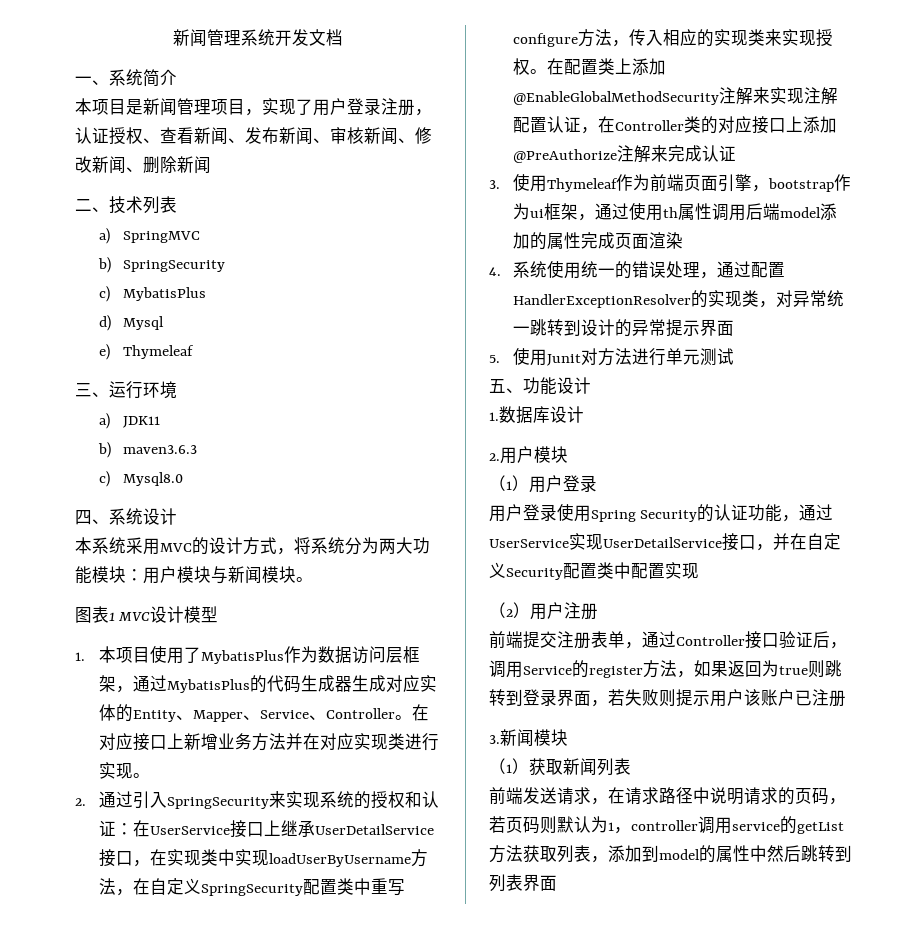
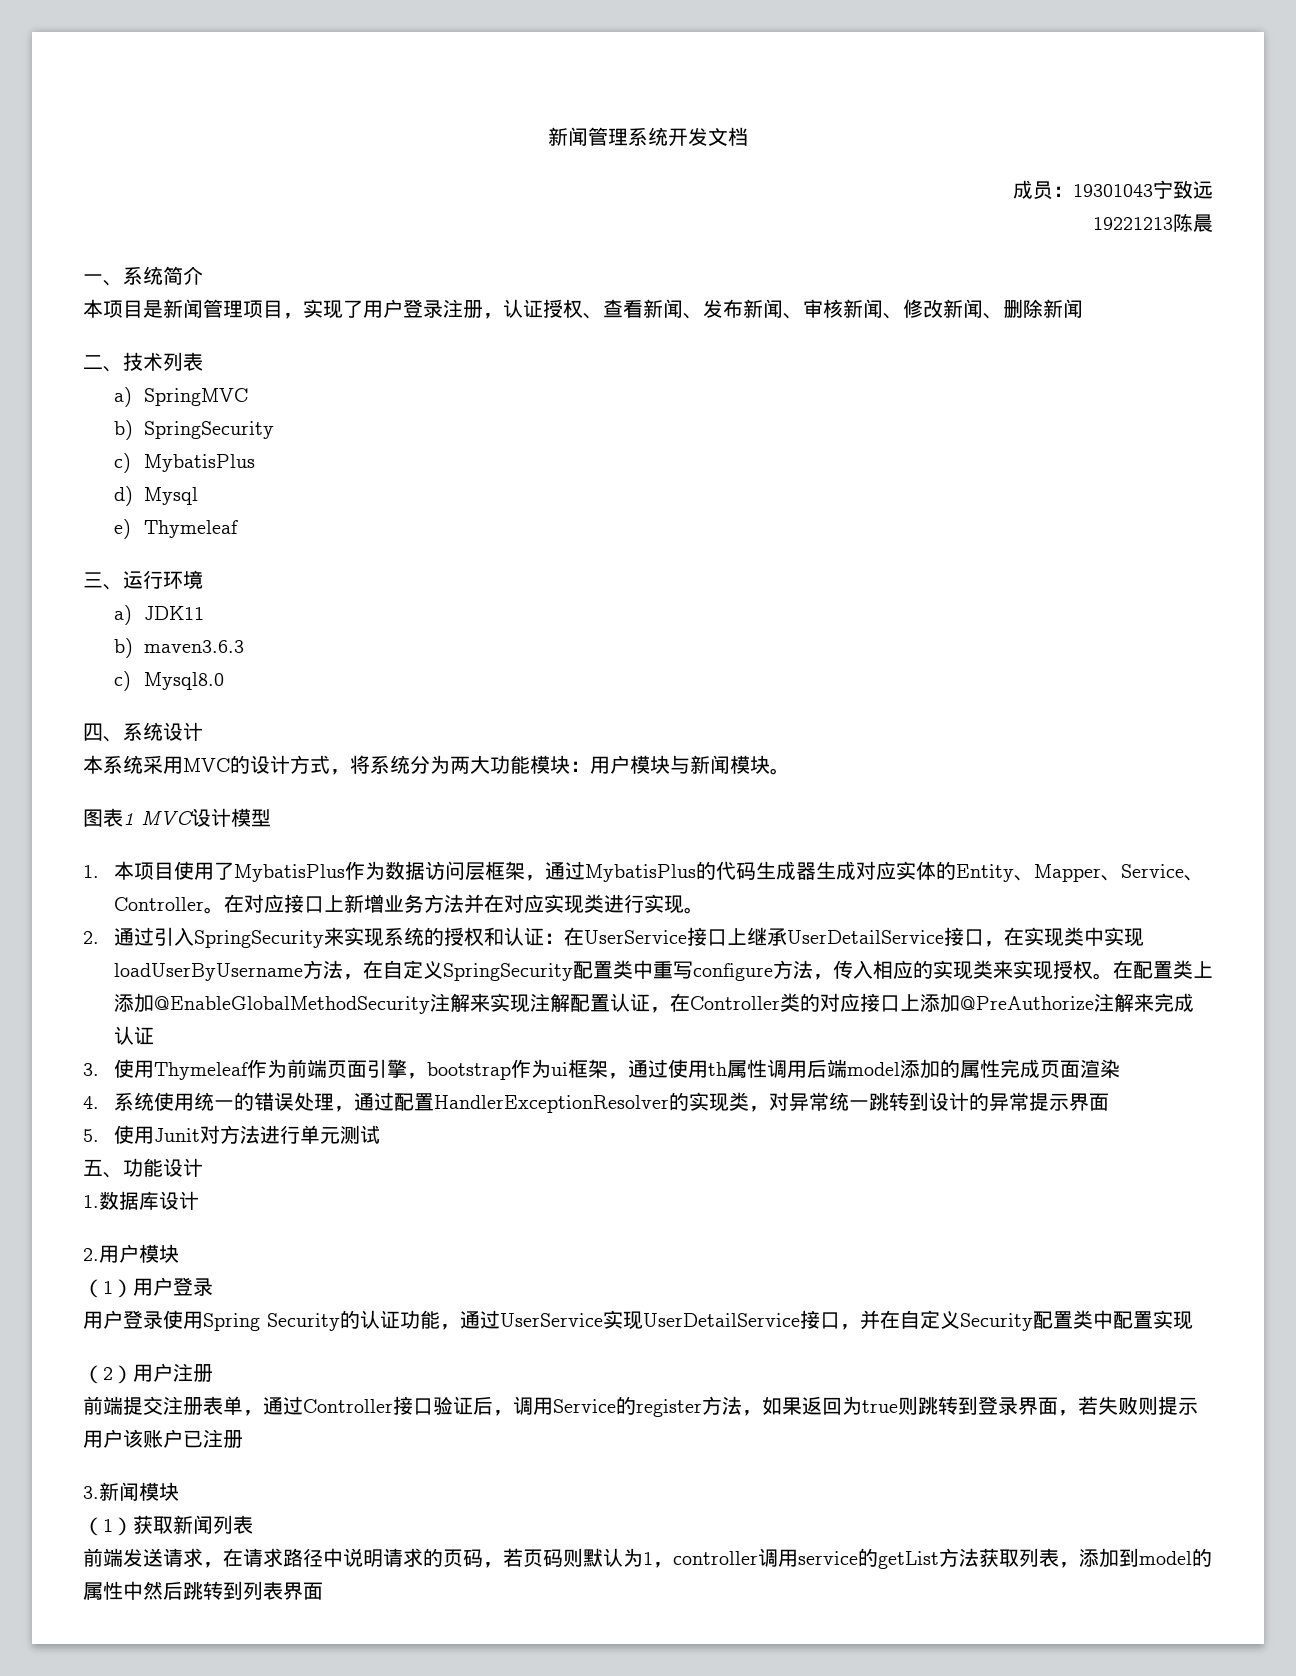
(343, 37) none -> [1013,180,1213,200] [1093,213,1213,232] // 成员：19301043宁致远 // 19221213陈晨

